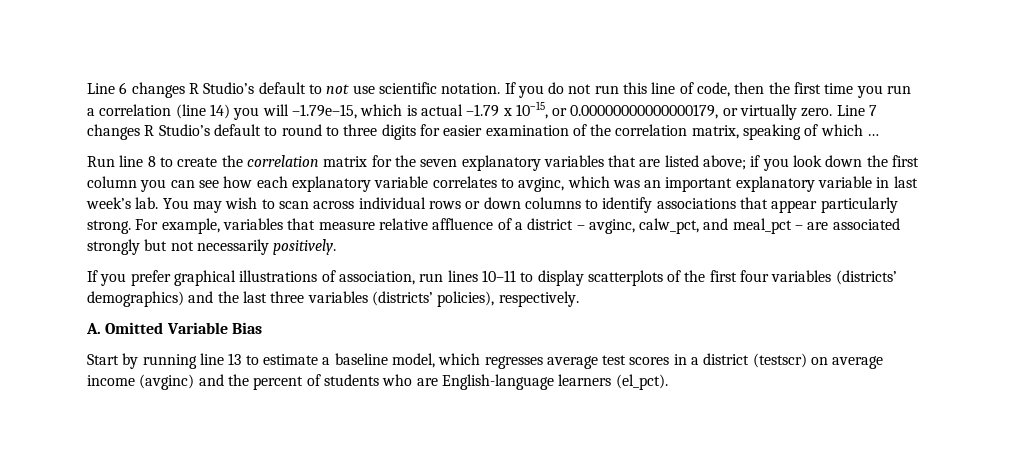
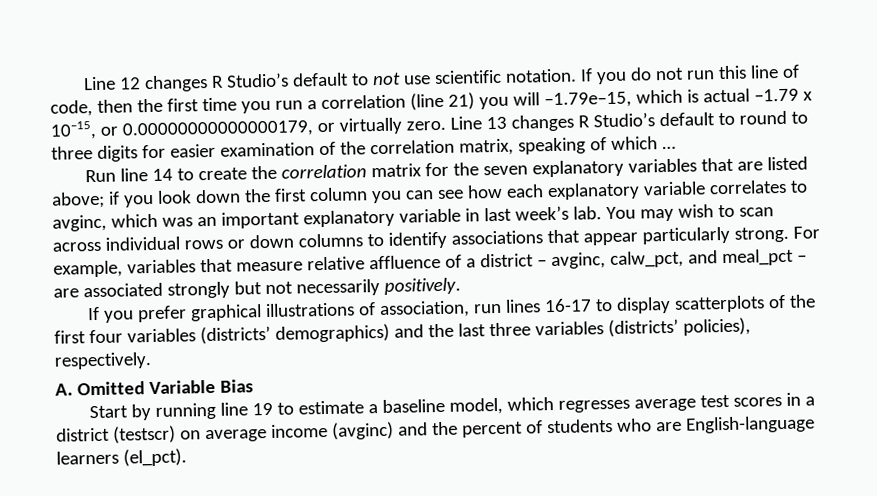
[87,82,128,94] Line 6 -> [83,76,141,91] Line 12
[209,104,230,119] 14) -> [447,92,475,110] 21)
[869,105,878,116] 7 -> [485,116,507,130] 13
[147,156,156,167] 8 -> [151,168,173,181] 14
[481,270,516,282] 10–11 -> [543,298,592,313] 16-17
[228,353,242,365] 13 -> [251,402,273,416] 19

